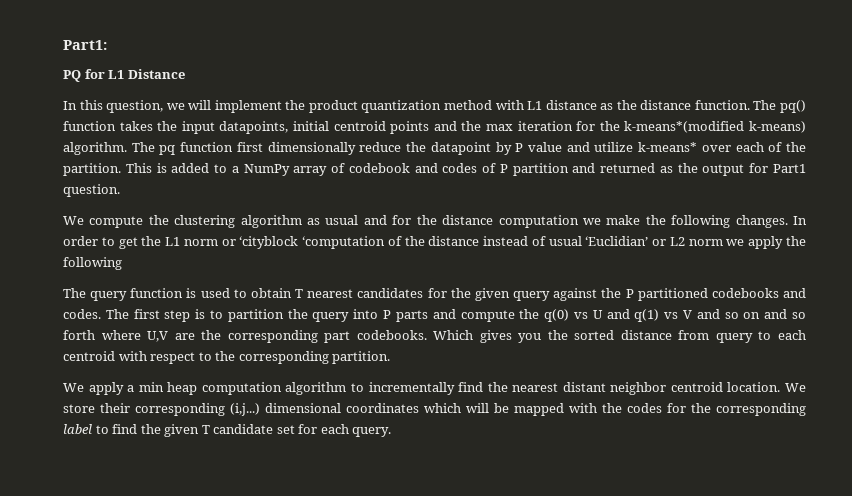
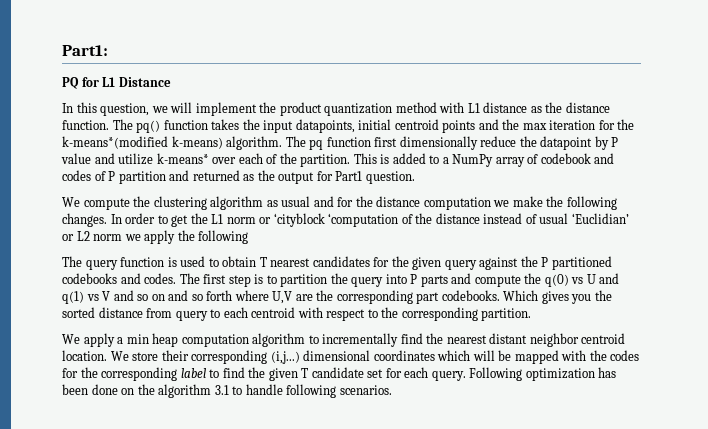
(392, 432) none -> [469,367,617,381] [62,384,392,398] Following optimization has been done on the algorithm 3.1 to handle following scenarios.

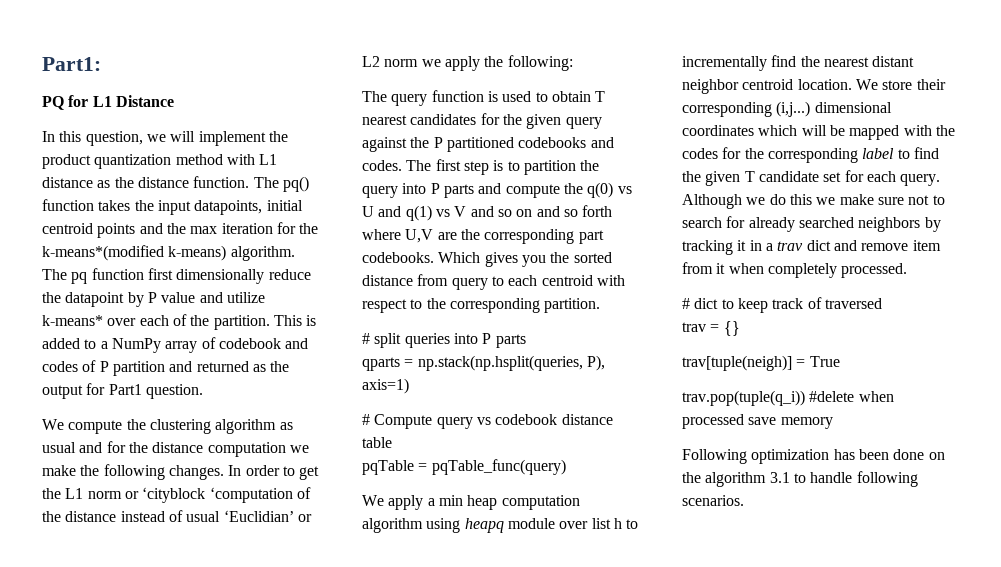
[198,230,249,244] following -> [507,55,573,71] following:
(532, 314) none -> [362,333,526,348] [362,355,605,371] [362,378,409,394] [362,414,613,429] [362,437,392,448] [362,459,566,475] // # split queries into P parts // qparts = np.stack(np.hsplit(queries, P), axis=1) // # Compute query vs codebook distance table // pqTable = pqTable_func(query)
(306, 340) none -> [426,518,622,533] using heapq module over list h
(466, 376) none -> [682,194,945,209] [682,216,941,232] [682,240,941,255] [682,262,908,278] [682,297,882,313] [682,321,740,336] [682,355,840,371] [682,390,894,406] [682,414,833,429] Although we do this we make sure not to search for already searched neighbors by tracking it in a trav dict and remove item from it when completely processed. // # dict to keep track of traversed // trav = {} // trav[tuple(neigh)] = True // trav.pop(tuple(q_i)) #delete when processed save memory //

